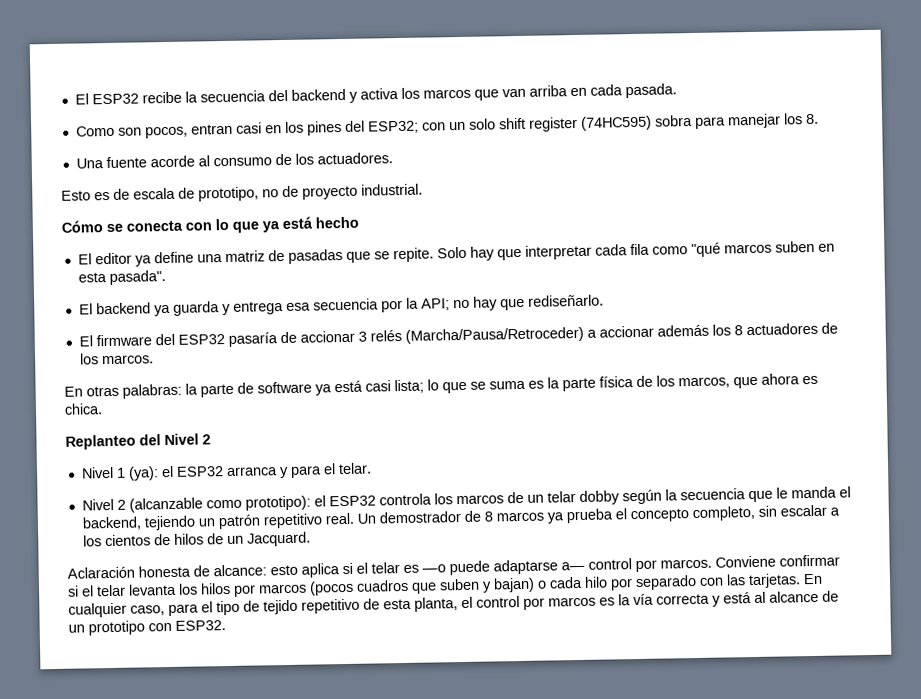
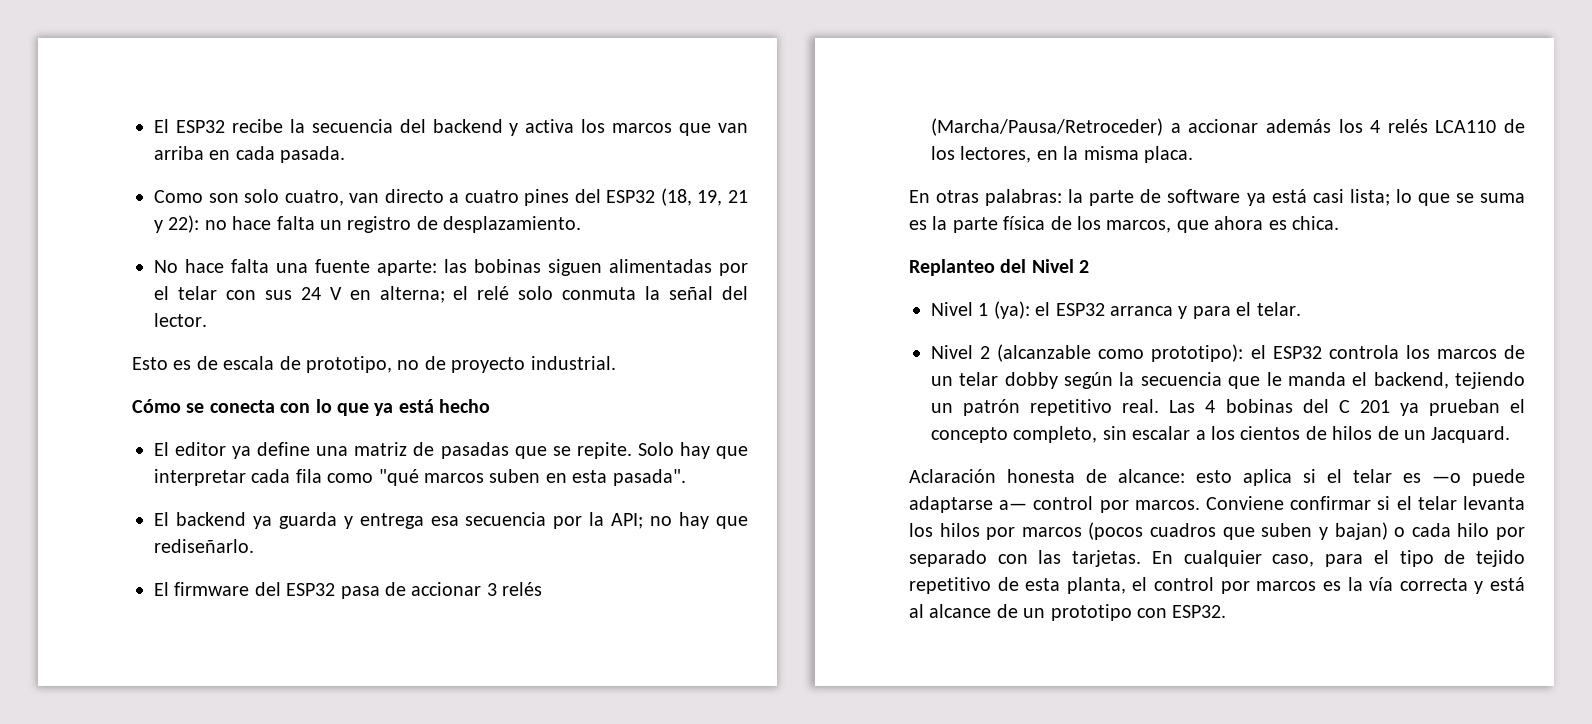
[144,113,819,139] [75,152,393,169] pocos, entran casi en los pines del ESP32; con un solo shift register (74HC595) sobra para manejar los 8. // Una fuente acorde al consumo de los actuadores. -> [244,188,749,206] [154,215,582,233] [154,259,748,276] [154,286,748,303] [154,313,207,327] solo cuatro, van directo a cuatro pines del ESP32 (18, 19, 21 y 22): no hace falta un registro de desplazamiento. // No hace falta una fuente aparte: las bobinas siguen alimentadas por el telar con sus 24 V en alterna; el relé solo conmuta la señal del lector.
[227,332,278,347] pasaría -> [340,586,380,599] pasa
[733,322,838,336] [79,353,154,365] 8 actuadores de los marcos. -> [1370,119,1525,133] [931,146,1193,163] 4 relés LCA110 de los lectores, en la misma placa.
[356,508,613,524] Un demostrador de 8 marcos ya prueba -> [1169,399,1500,416] Las 4 bobinas del C 201 ya prueban

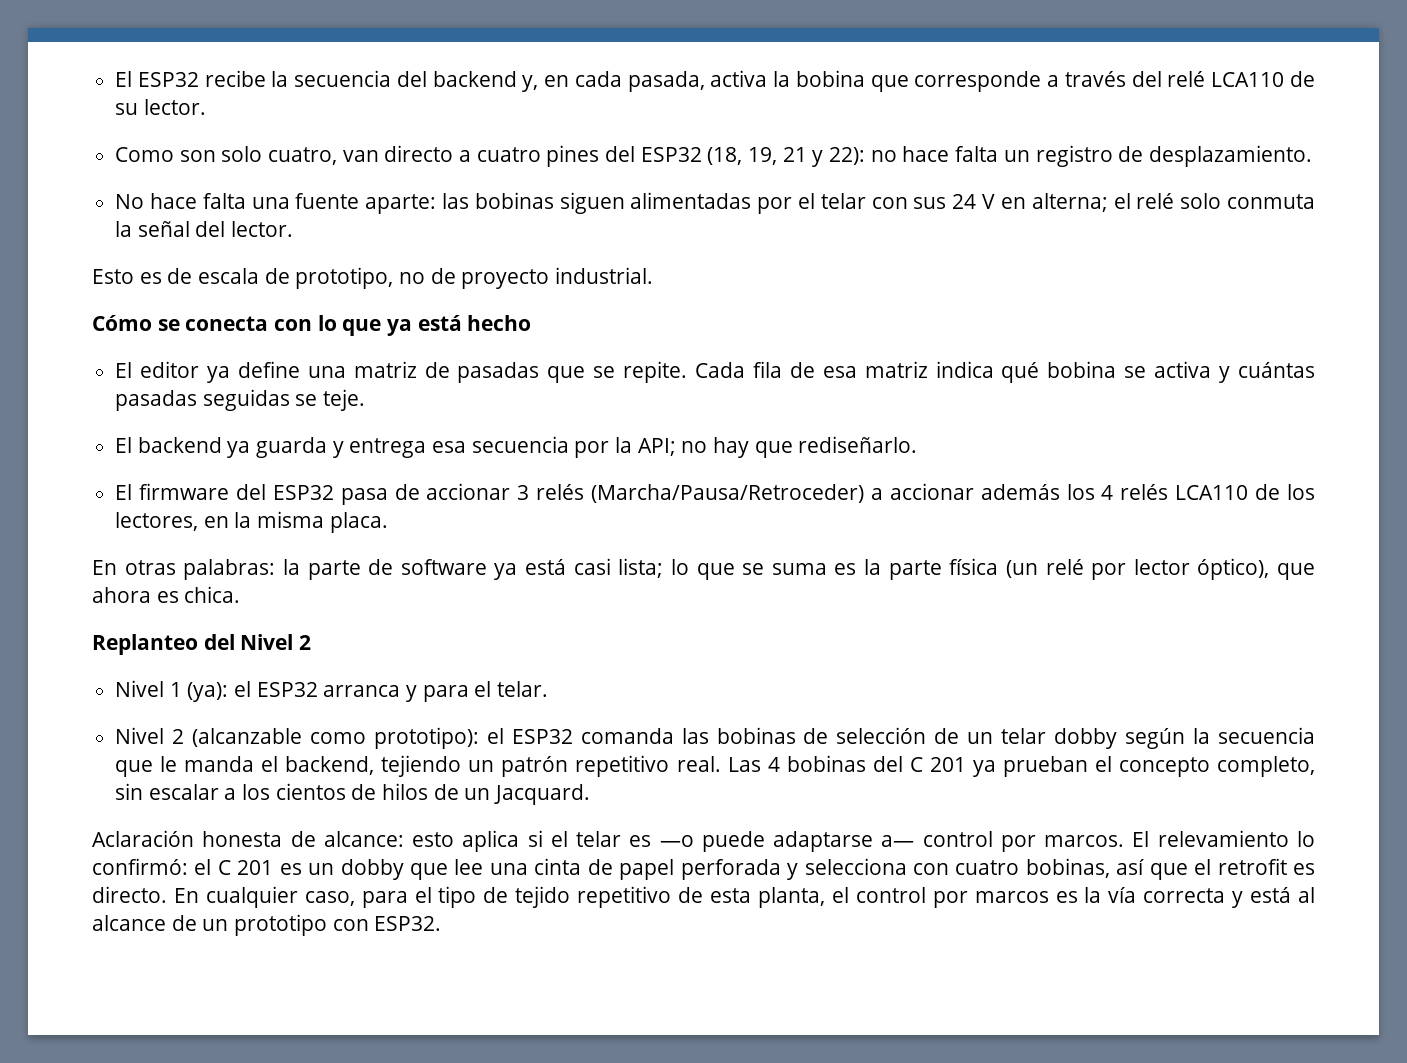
[509,119,748,136] [154,146,346,163] y activa los marcos que van arriba en cada pasada. -> [522,70,1316,92] [115,99,206,115] y, en cada pasada, activa la bobina que corresponde a través del relé LCA110 de su lector.
[637,442,749,459] [154,469,686,486] Solo hay que interpretar cada fila como "qué marcos suben en esta pasada". -> [695,361,1316,383] [115,389,366,411] Cada fila de esa matriz indica qué bobina se activa y cuántas pasadas seguidas se teje.
[1050,216,1172,233] de los marcos, -> [1005,558,1270,580] (un relé por lector óptico),
[1328,345,1497,359] controla los marcos -> [580,727,927,744] comanda las bobinas de selección
[1206,496,1525,510] [909,522,1525,540] [909,550,1142,567] Conviene confirmar si el telar levanta los hilos por marcos (pocos cuadros que suben y bajan) o cada hilo por separado con las tarjetas. -> [1132,830,1316,847] [92,858,1315,880] [92,886,167,903] El relevamiento lo confirmó: el C 201 es un dobby que lee una cinta de papel perforada y selecciona con cuatro bobinas, así que el retrofit es directo.

